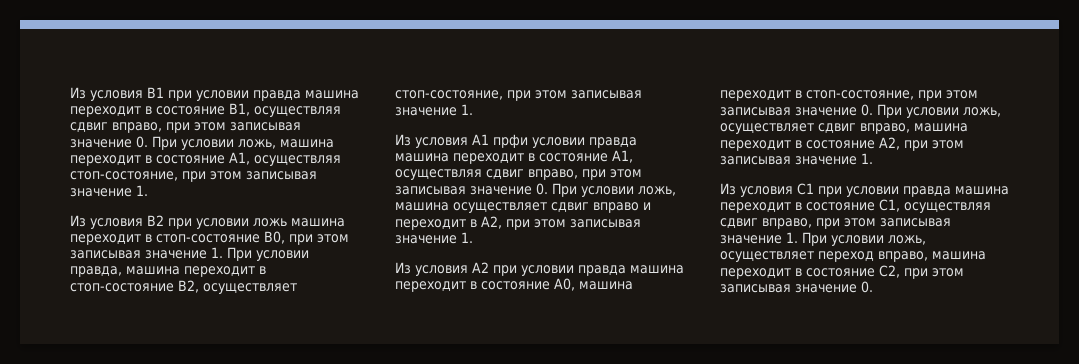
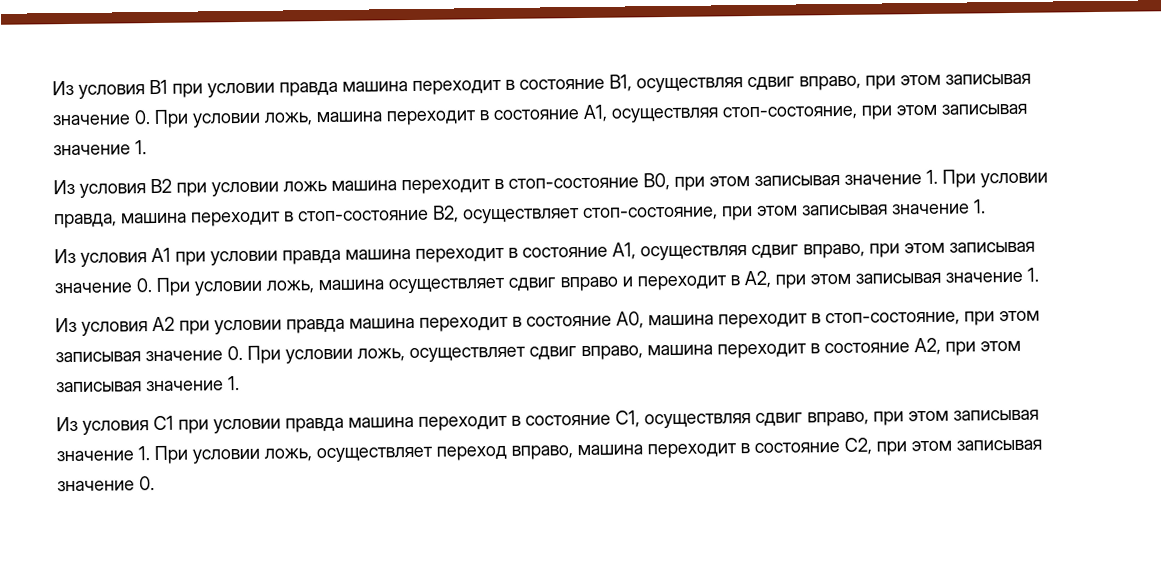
[493,134,528,148] прфи -> [175,251,206,266] при

